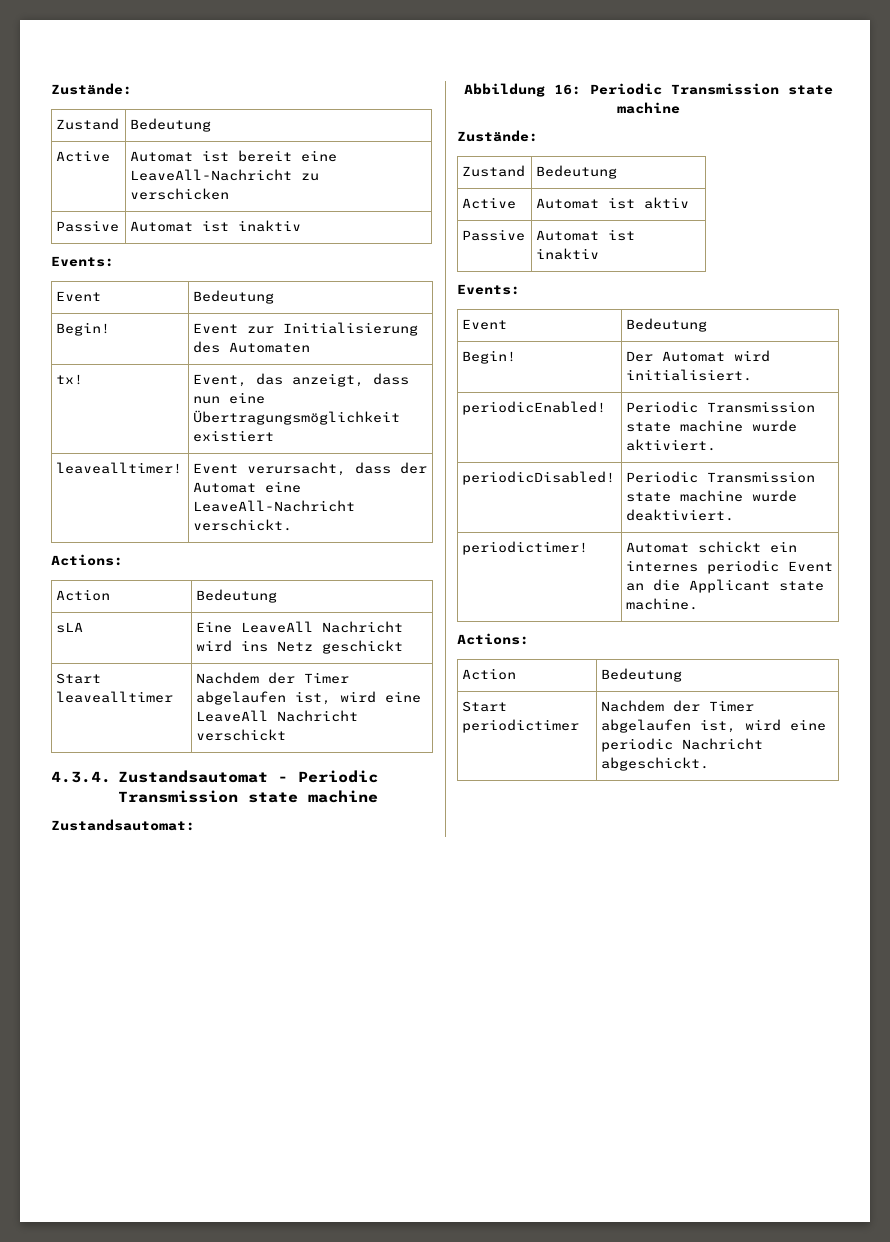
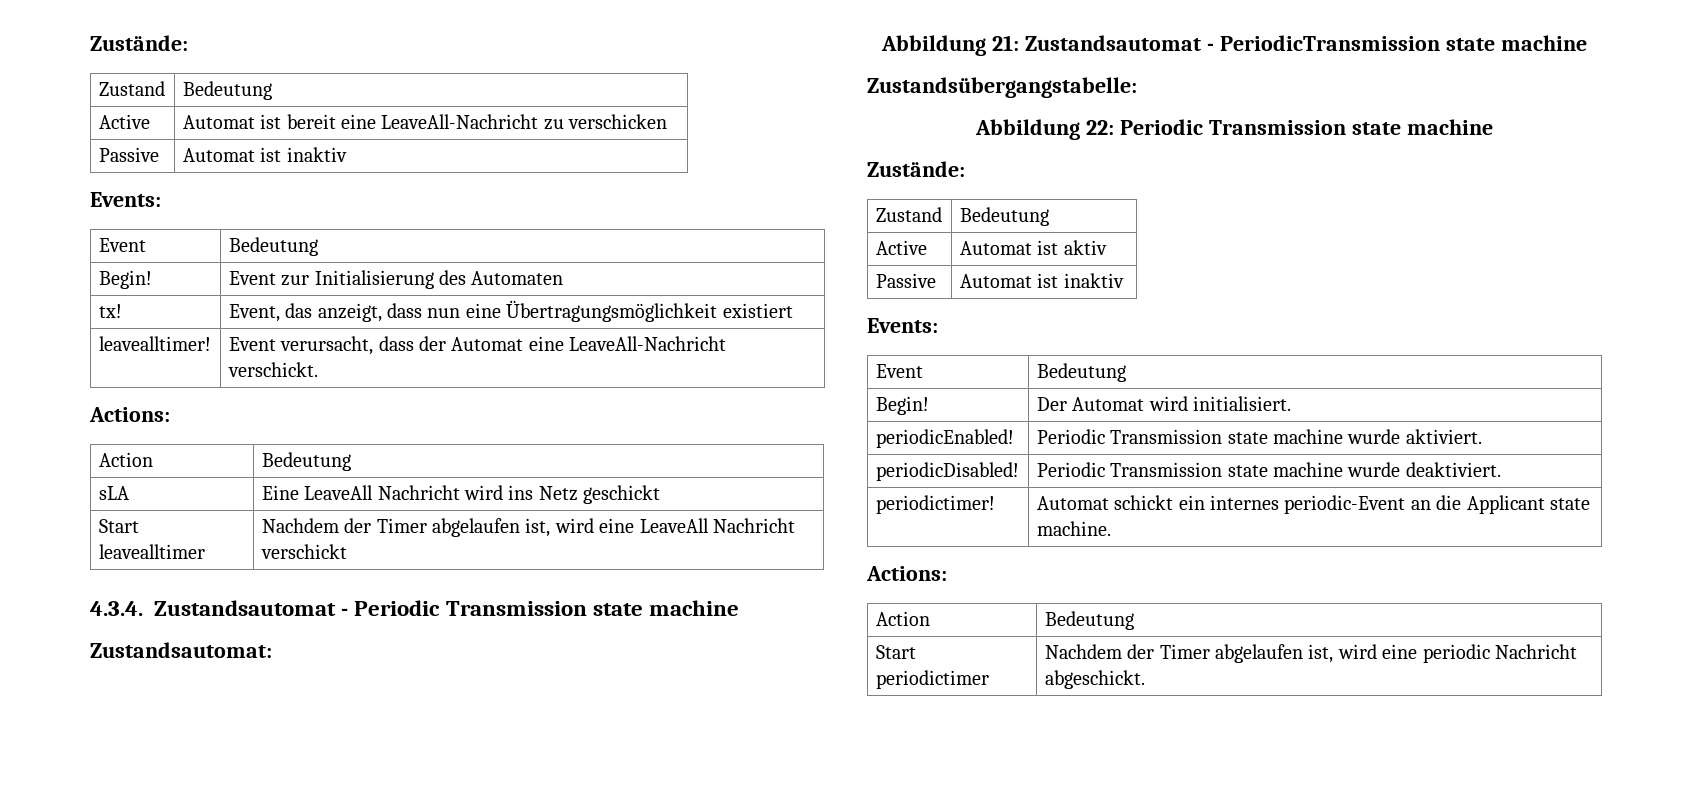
[553,84,581,95] 16: -> [992,35,1587,51] [867,77,1137,98] [975,119,1115,140] 21: Zustandsautomat - PeriodicTransmission state machine // Zustandsübergangstabelle: // Abbildung 22:
[707,560,834,574] periodic Event -> [1284,495,1406,514] periodic-Event

